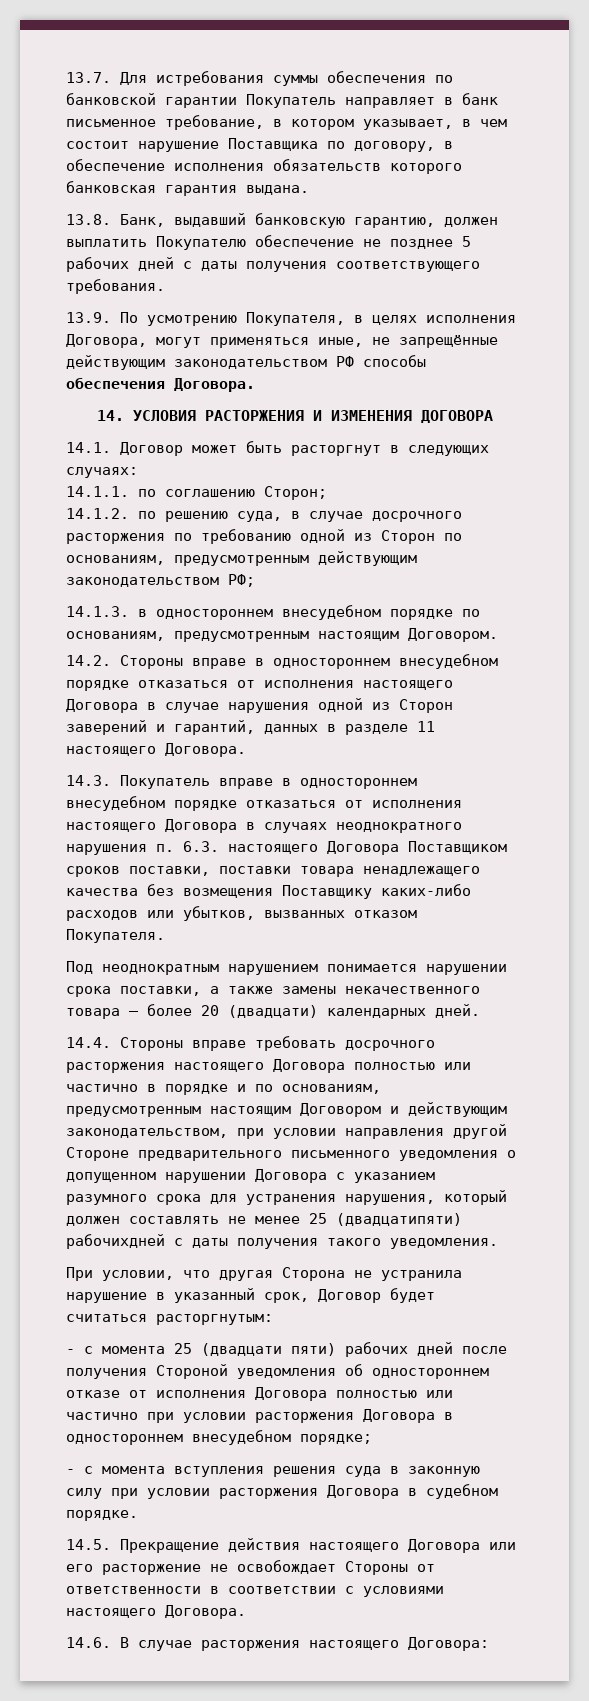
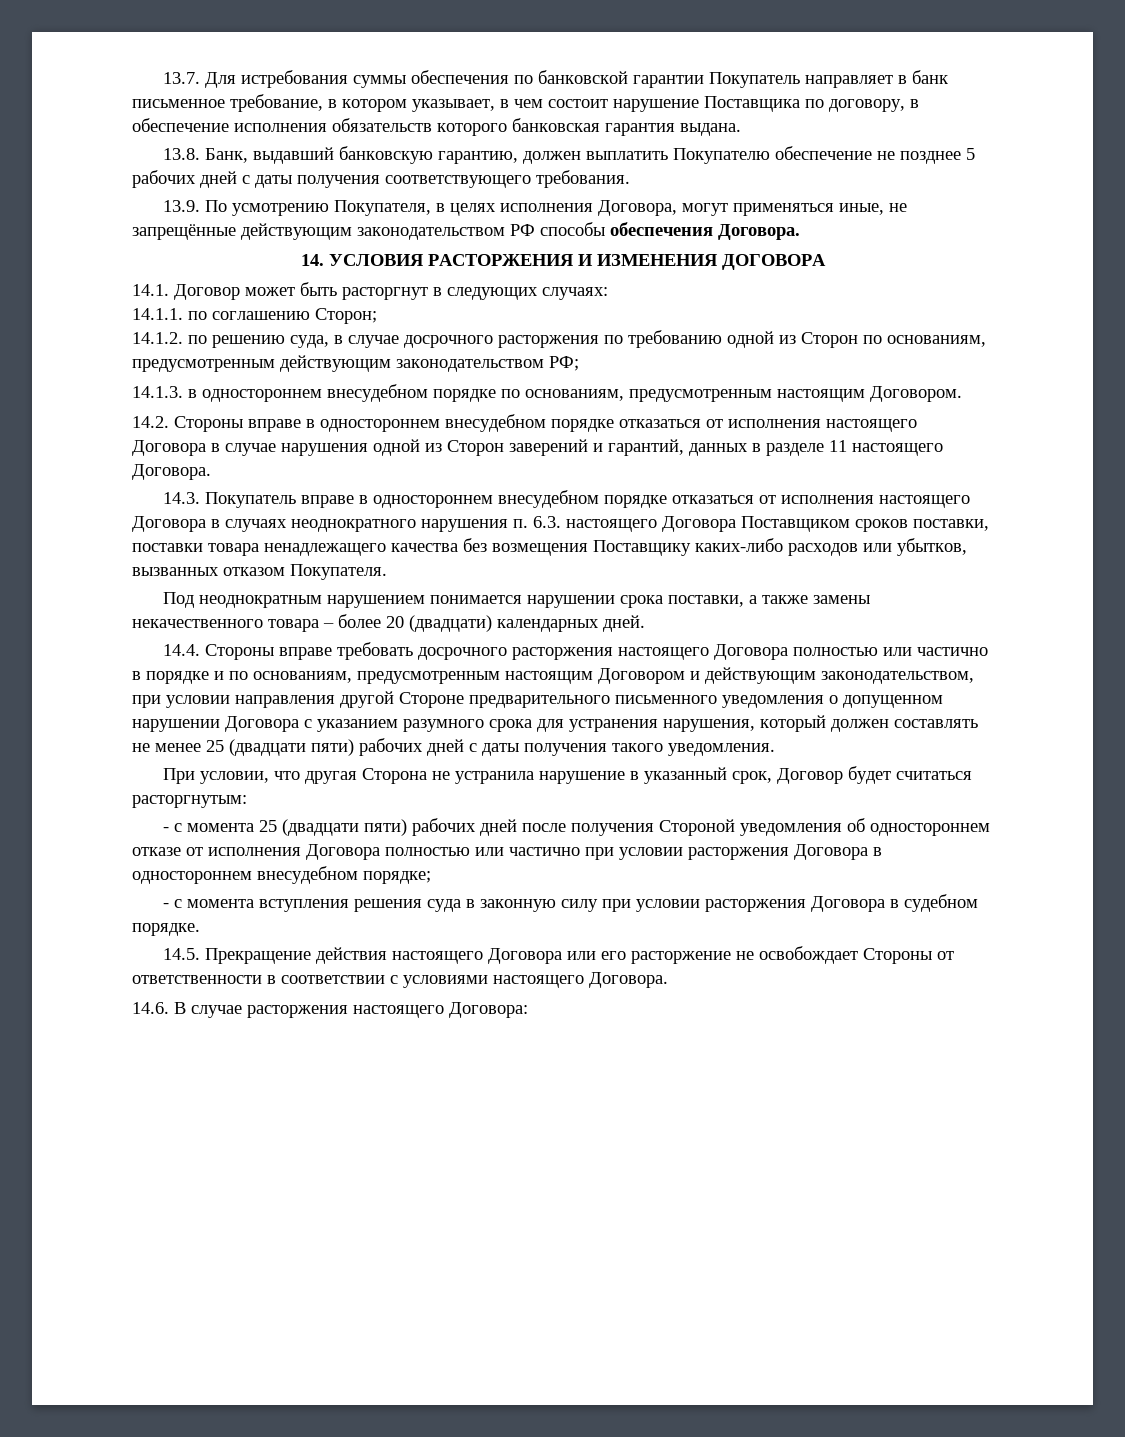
[336,1213,462,1226] [66,1234,165,1249] (двадцатипяти) рабочихдней -> [229,738,464,756] (двадцати пяти) рабочих дней

